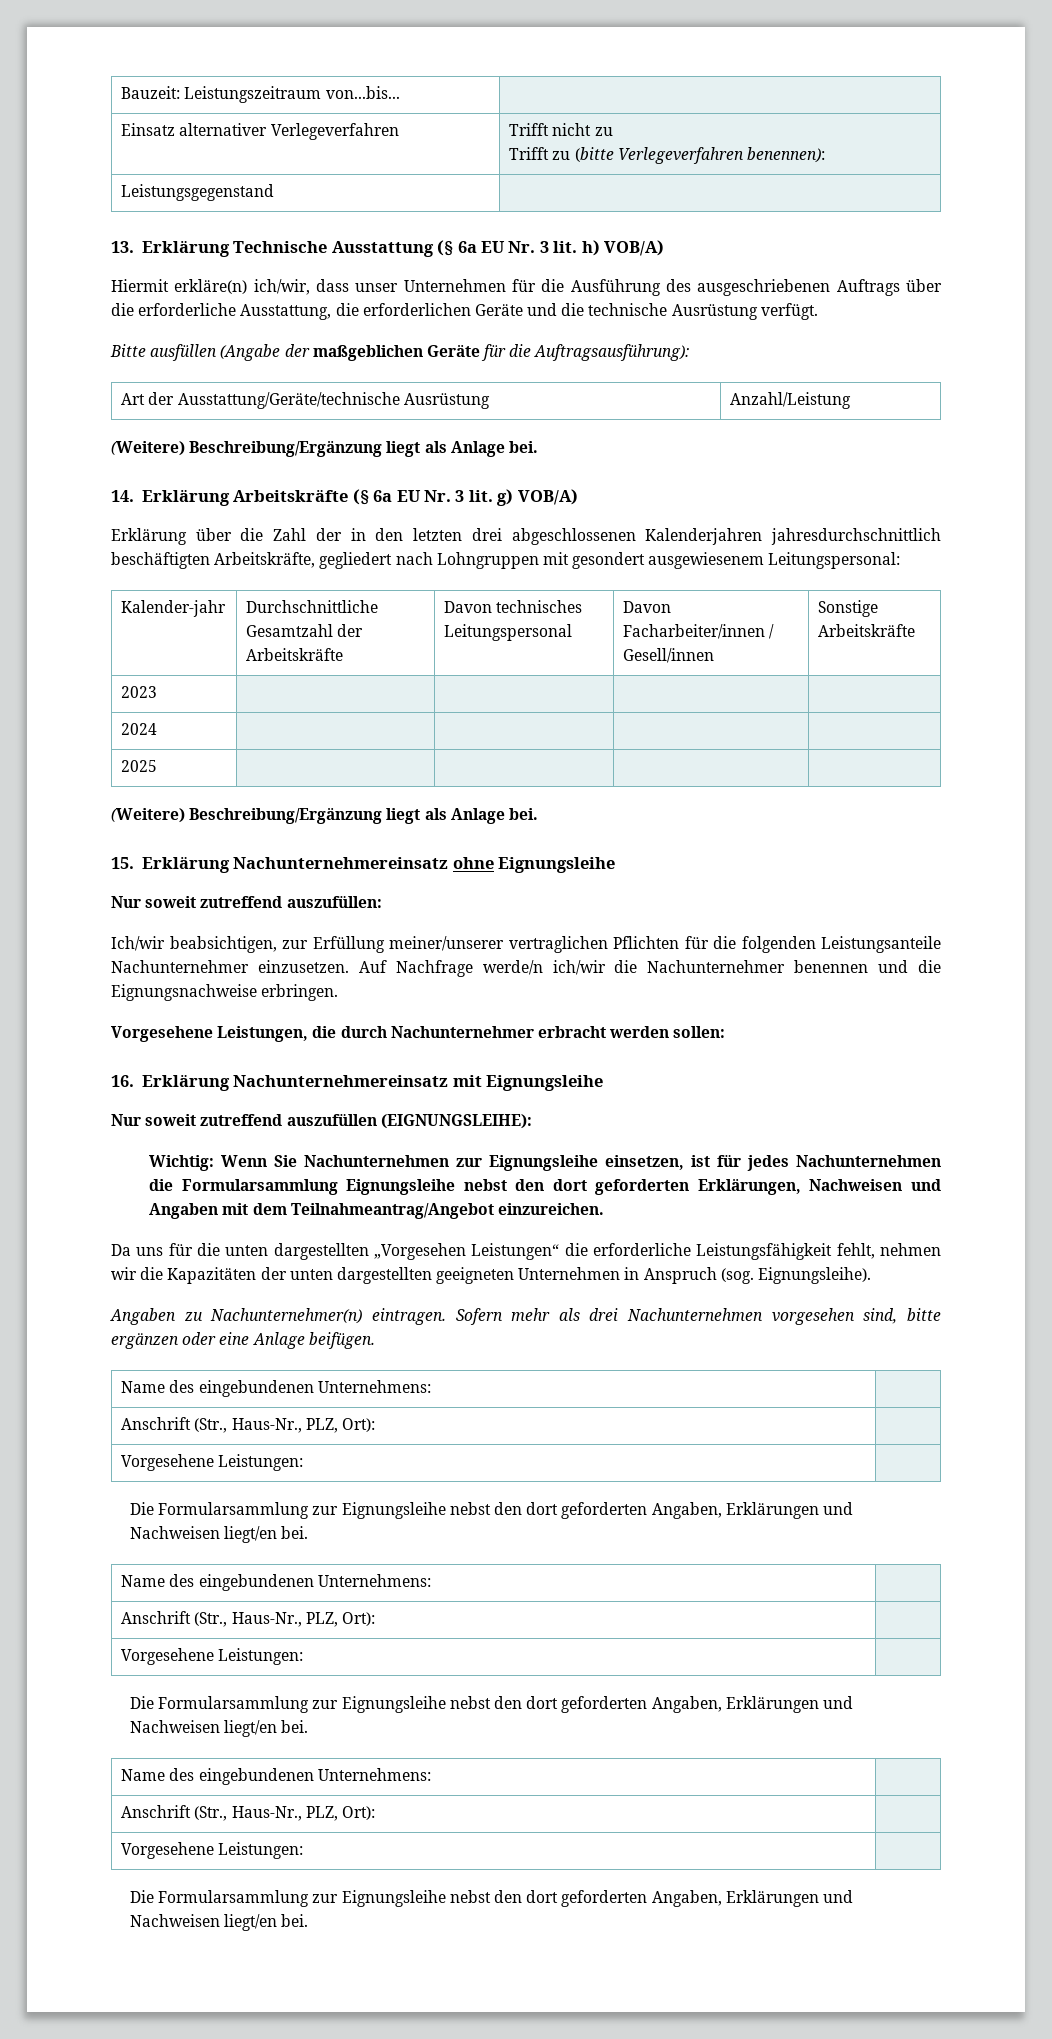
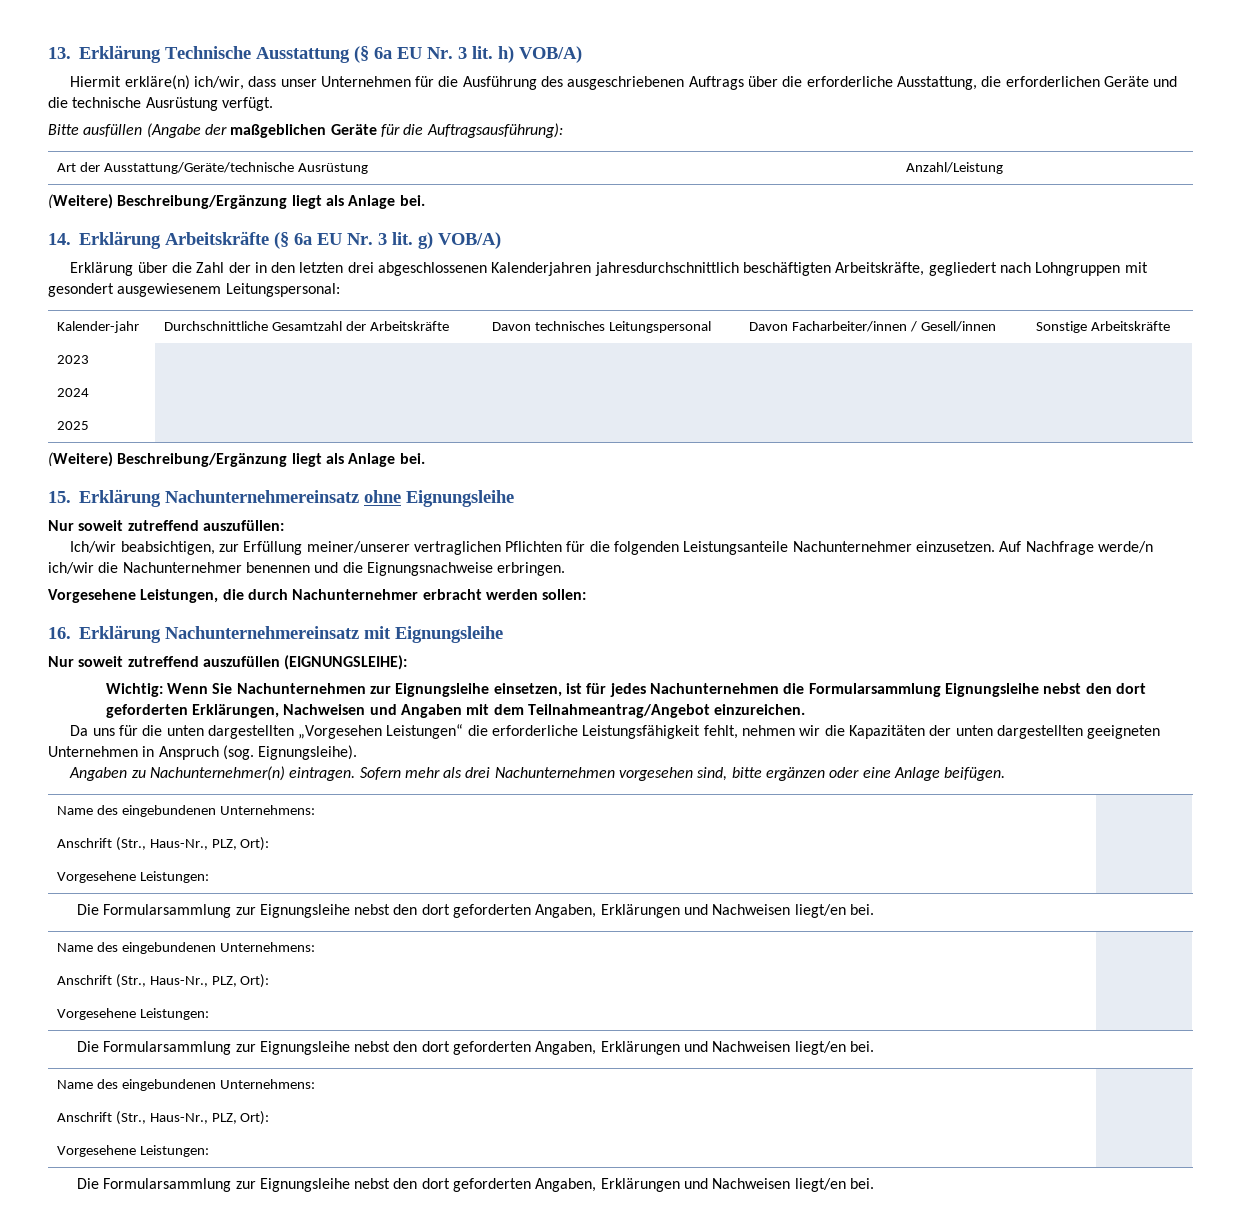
[121,86,400,103] [121,123,399,140] [509,123,613,136] [509,147,825,164] [121,184,275,201] Bauzeit: Leistungszeitraum von...bis... | // Einsatz alternativer Verlegeverfahren | Trifft nicht zu // Trifft zu (bitte Verlegeverfahren benennen): // Leistungsgegenstand | // -> (48, 53) none

